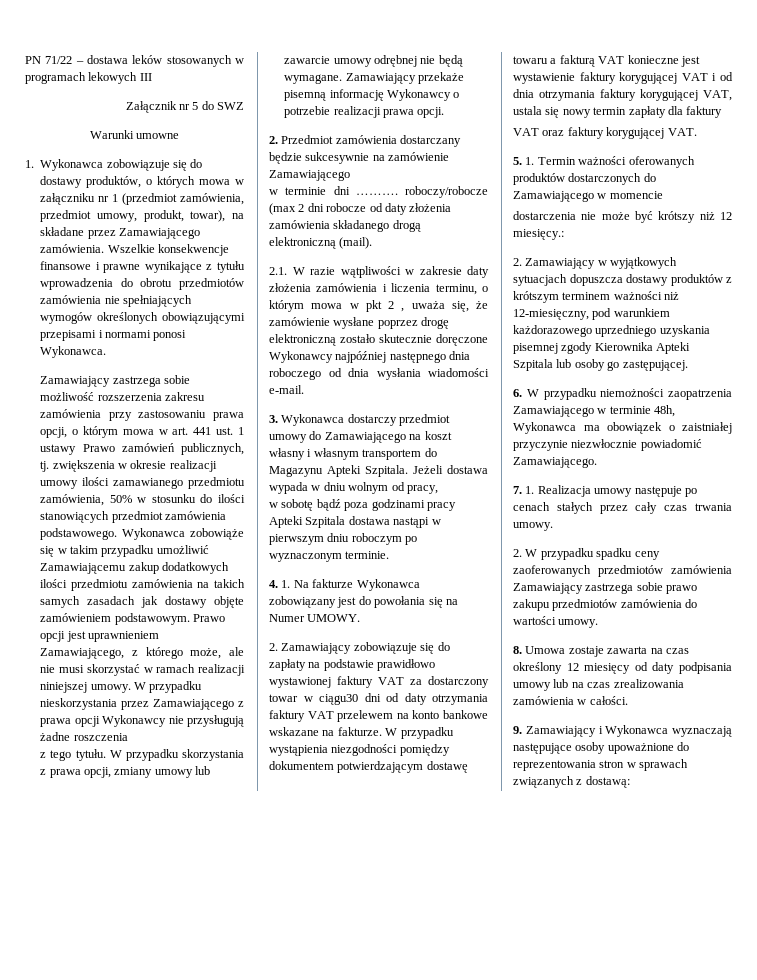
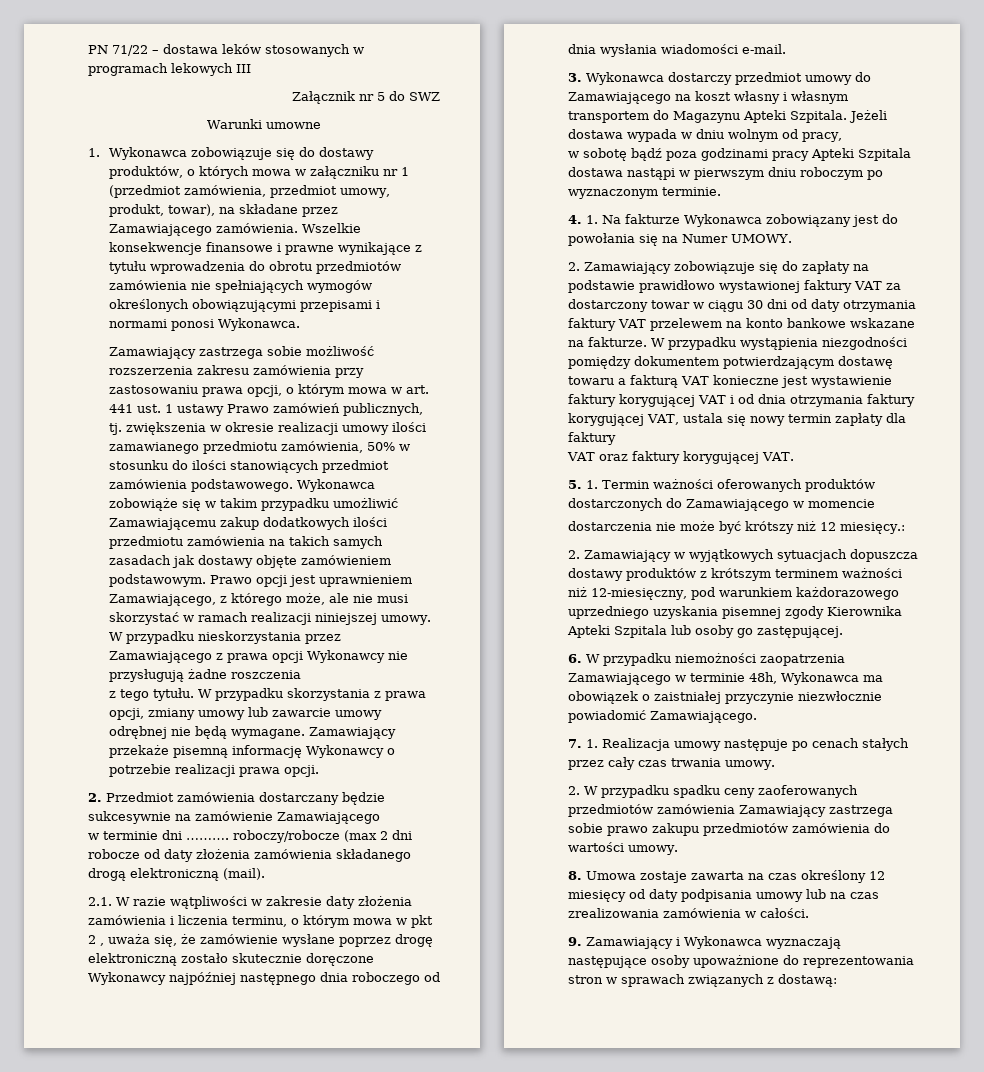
[319,694,358,705] ciągu30 -> [708,300,763,312] ciągu 30

